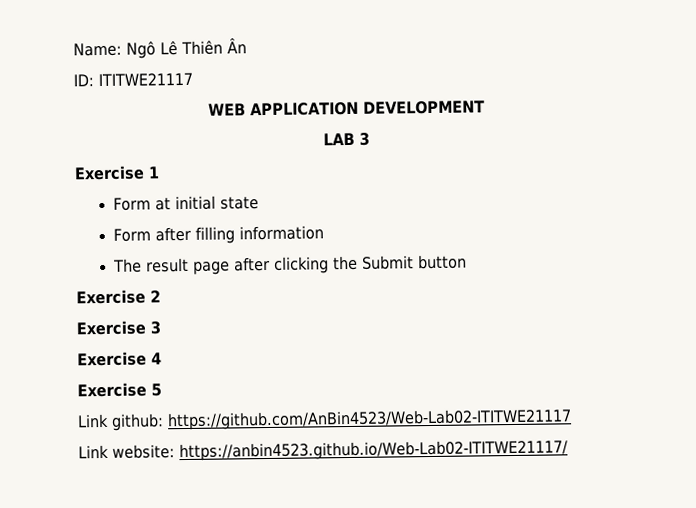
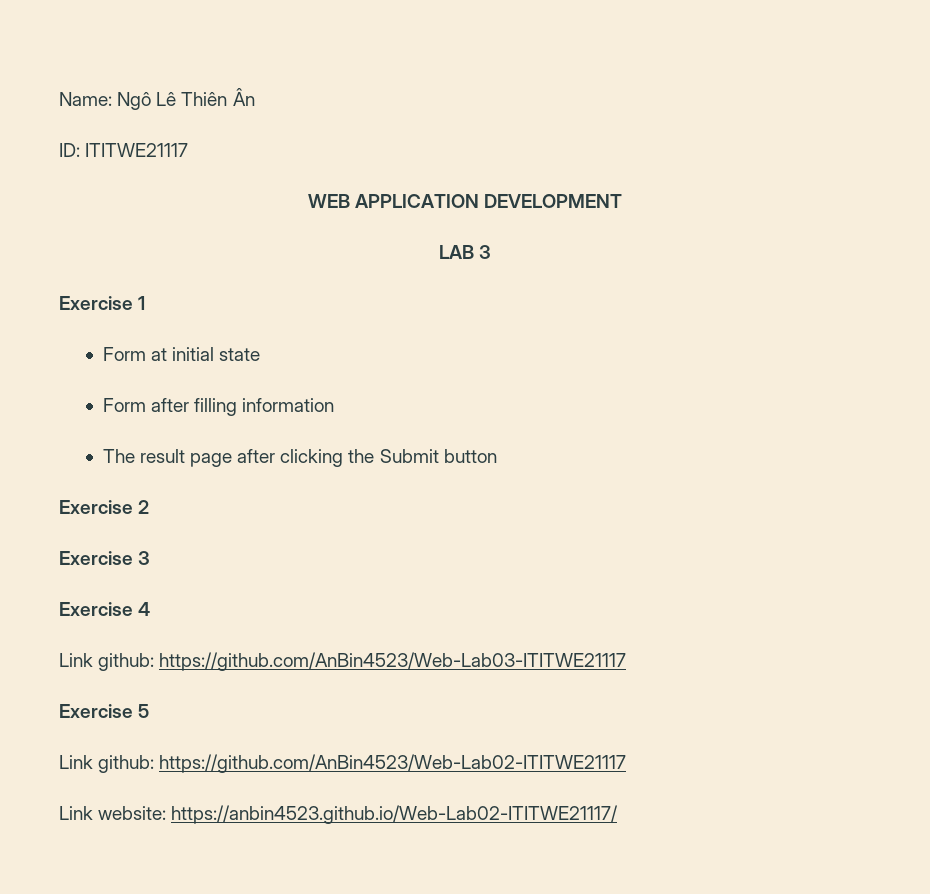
(162, 358) none -> [59,652,627,671] // Link github: https://github.com/AnBin4523/Web-Lab03-ITITWE21117

